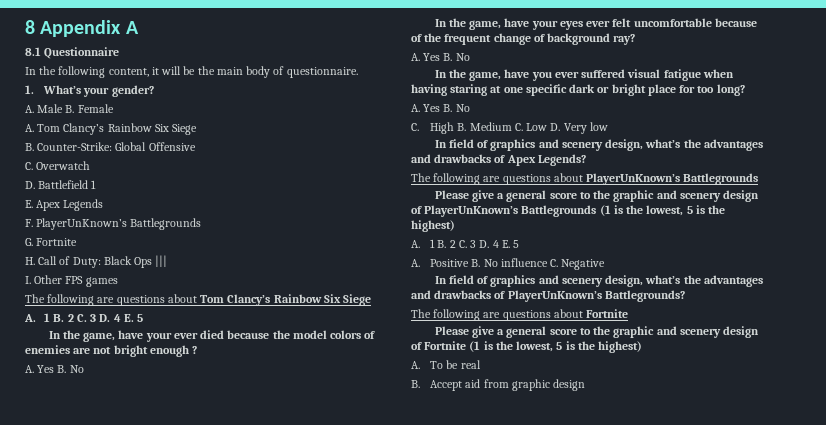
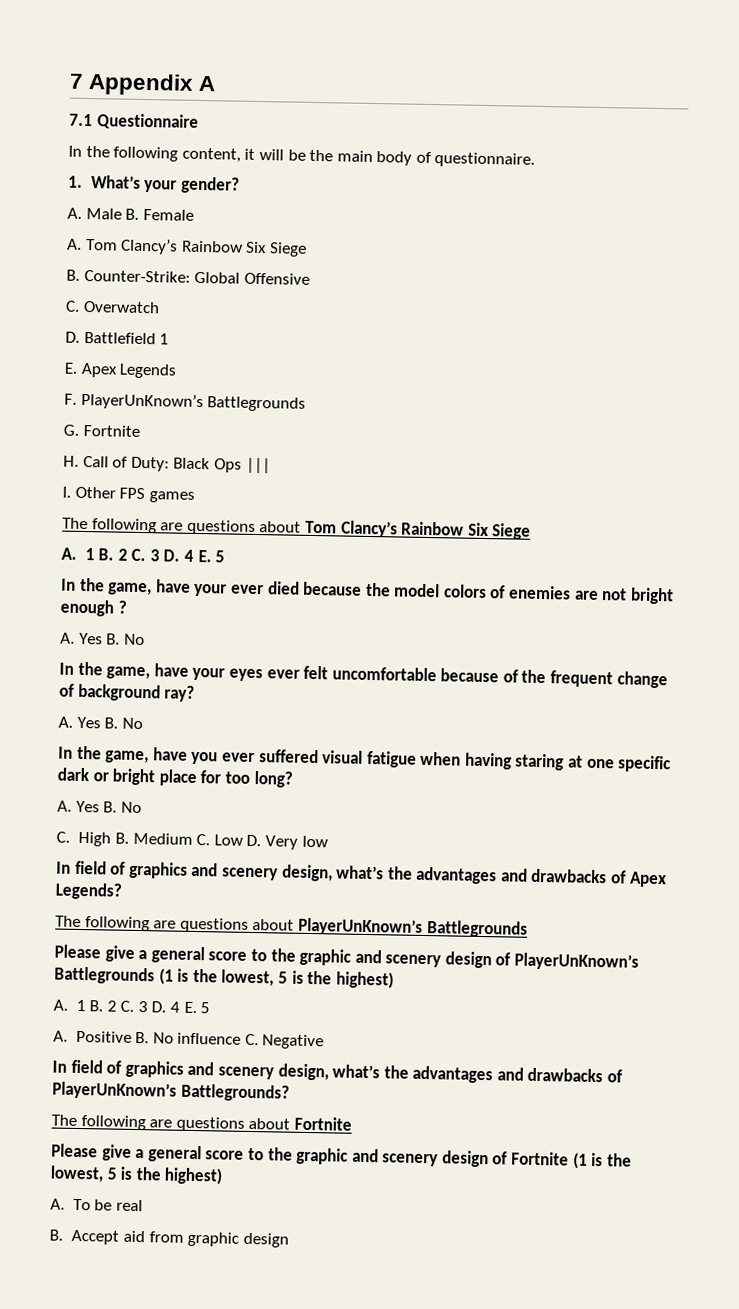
[25,20,35,34] 8 -> [69,73,84,89] 7
[25,47,41,56] 8.1 -> [69,113,93,127] 7.1

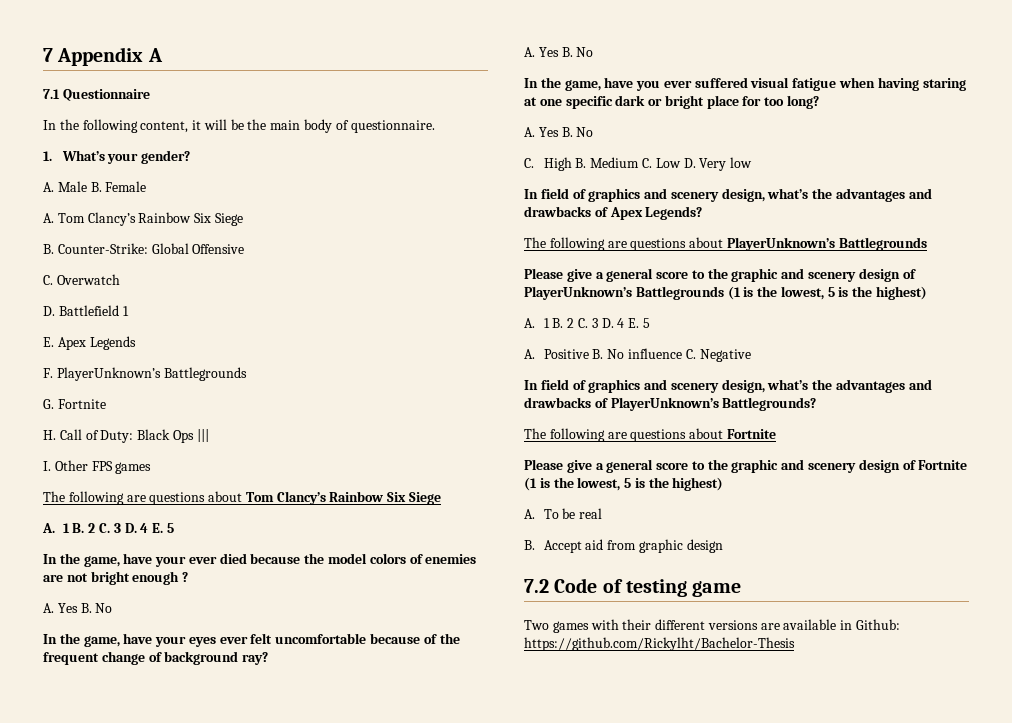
[80,392,204,411] PlayerUnKnown’s -> [56,367,161,381] PlayerUnknown’s
[297,917,423,936] PlayerUnKnown’s -> [726,237,835,251] PlayerUnknown’s
[514,952,640,971] PlayerUnKnown’s -> [524,286,632,300] PlayerUnknown’s
[52,1081,177,1100] PlayerUnKnown’s -> [610,397,719,411] PlayerUnknown’s
(289, 1240) none -> [524,578,742,597] [524,619,901,633] [524,637,795,651] // 7.2 Code of testing game // Two games with their different versions are available in Github: https://github.com/Rickylht/Bachelor-Thesis

